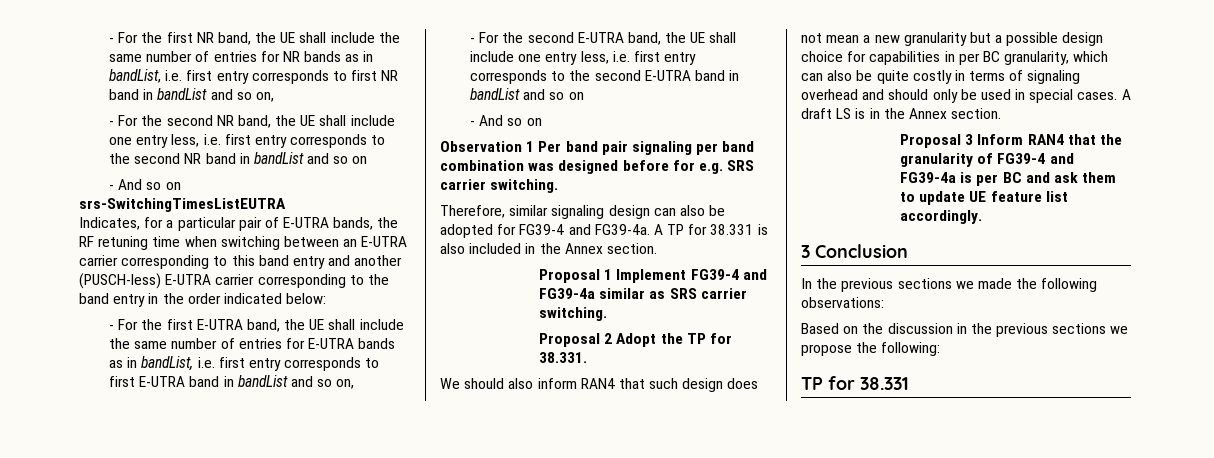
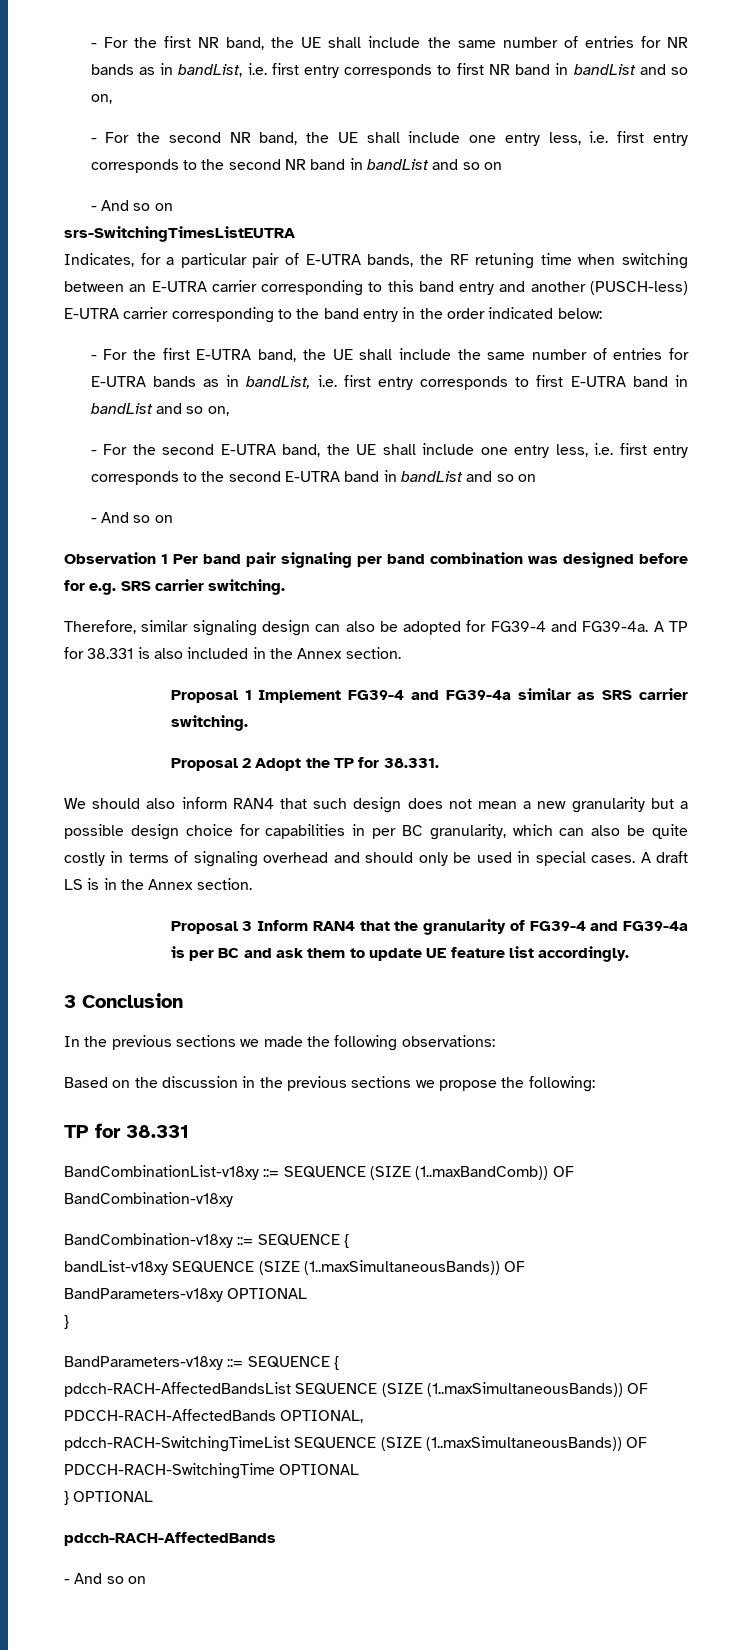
(909, 383) none -> [64,1165,574,1180] [64,1192,233,1207] [64,1233,349,1248] [64,1260,526,1275] [64,1288,308,1302] [64,1315,69,1329] [64,1356,339,1370] [64,1382,649,1397] [64,1409,364,1423] [64,1436,648,1452] [64,1463,360,1479] [64,1491,154,1505] [64,1532,276,1546] [64,1573,146,1584] // BandCombinationList-v18xy ::= SEQUENCE (SIZE (1..maxBandComb)) OF BandCombination-v18xy // BandCombination-v18xy ::= SEQUENCE { // bandList-v18xy SEQUENCE (SIZE (1..maxSimultaneousBands)) OF BandParameters-v18xy OPTIONAL // } // BandParameters-v18xy ::= SEQUENCE { // pdcch-RACH-AffectedBandsList SEQUENCE (SIZE (1..maxSimultaneousBands)) OF PDCCH-RACH-AffectedBands OPTIONAL, // pdcch-RACH-SwitchingTimeList SEQUENCE (SIZE (1..maxSimultaneousBands)) OF PDCCH-RACH-SwitchingTime OPTIONAL // } OPTIONAL // pdcch-RACH-AffectedBands // - And so on

